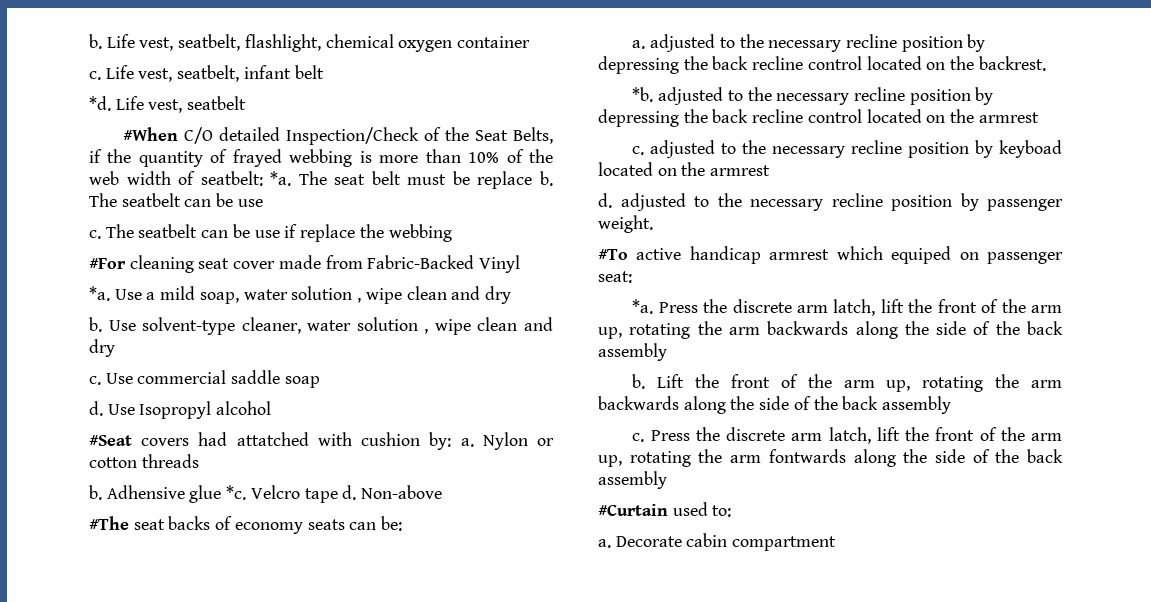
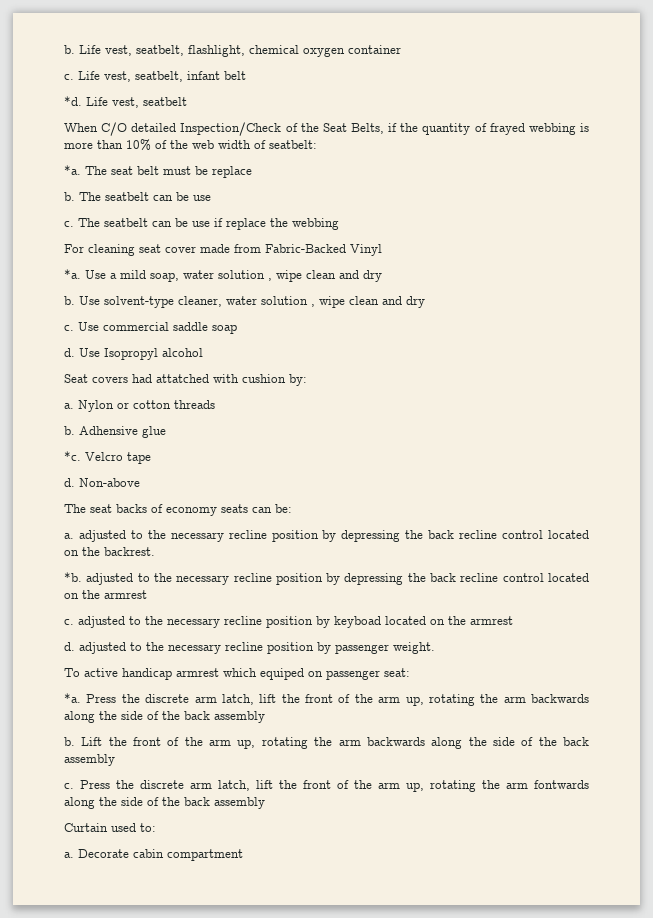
[123,127,179,141] #When -> [64,123,98,132] When
(263, 178) none -> (317, 144) //
(533, 180) none -> (252, 172) //
[89,258,126,269] #For -> [64,244,84,253] For
[89,435,132,446] #Seat -> [64,374,88,383] Seat
(452, 441) none -> (307, 380) //
(222, 494) none -> (166, 432) //
(338, 495) none -> (151, 458) //
[89,516,129,530] #The -> [64,504,86,513] The
[598,249,628,260] #To -> [64,668,80,677] To
[598,504,668,516] #Curtain -> [64,823,108,832] Curtain

